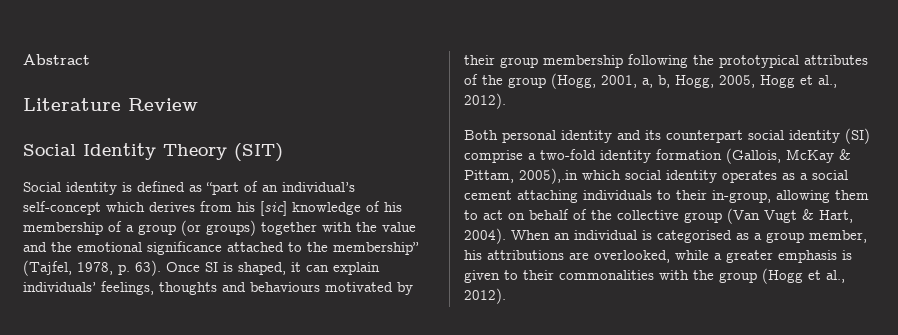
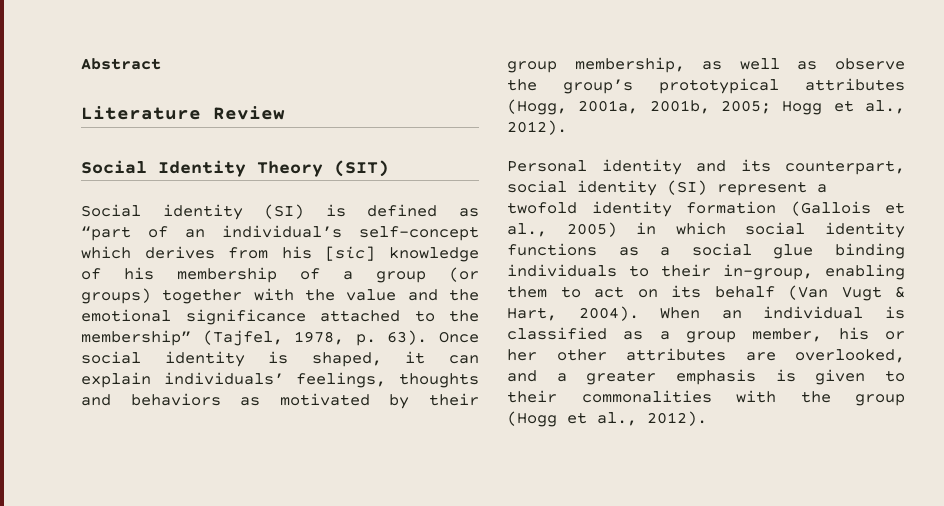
(117, 188) none -> [264,204,305,219] (SI)
[205,262,218,272] SI -> [81,351,245,367] social identity
[250,282,320,292] behaviours -> [130,393,261,406] behaviors as
[543,54,868,68] [464,73,755,89] membership following the prototypical attributes of the group (Hogg, 2001, a, b, Hogg, 2005, -> [574,57,905,73] [507,78,905,94] [507,99,771,115] membership, as well as observe the group’s prototypical attributes (Hogg, 2001a, 2001b, 2005;
[464,130,556,143] Both personal -> [507,160,587,172] Personal
[666,130,743,143] counterpart -> [785,160,905,175] counterpart,
[464,148,851,164] [464,168,578,184] comprise a two-fold identity formation (Gallois, McKay & Pittam, 2005),.in -> [717,181,827,196] [507,201,905,217] [507,222,657,237] represent a twofold identity formation (Gallois et al., 2005) in
[722,170,777,183] operates -> [507,243,597,256] functions
[464,190,578,203] cement attaching -> [773,243,905,259] glue binding
[776,190,830,203] allowing -> [825,264,905,280] enabling
[529,209,722,223] behalf of the collective group -> [671,285,775,298] its behalf
[657,230,732,243] categorised -> [507,327,607,340] classified
[487,250,564,260] attributions -> [885,331,905,340] [507,348,726,361] or her other attributes
[675,250,709,260] while -> [507,370,537,382] and

